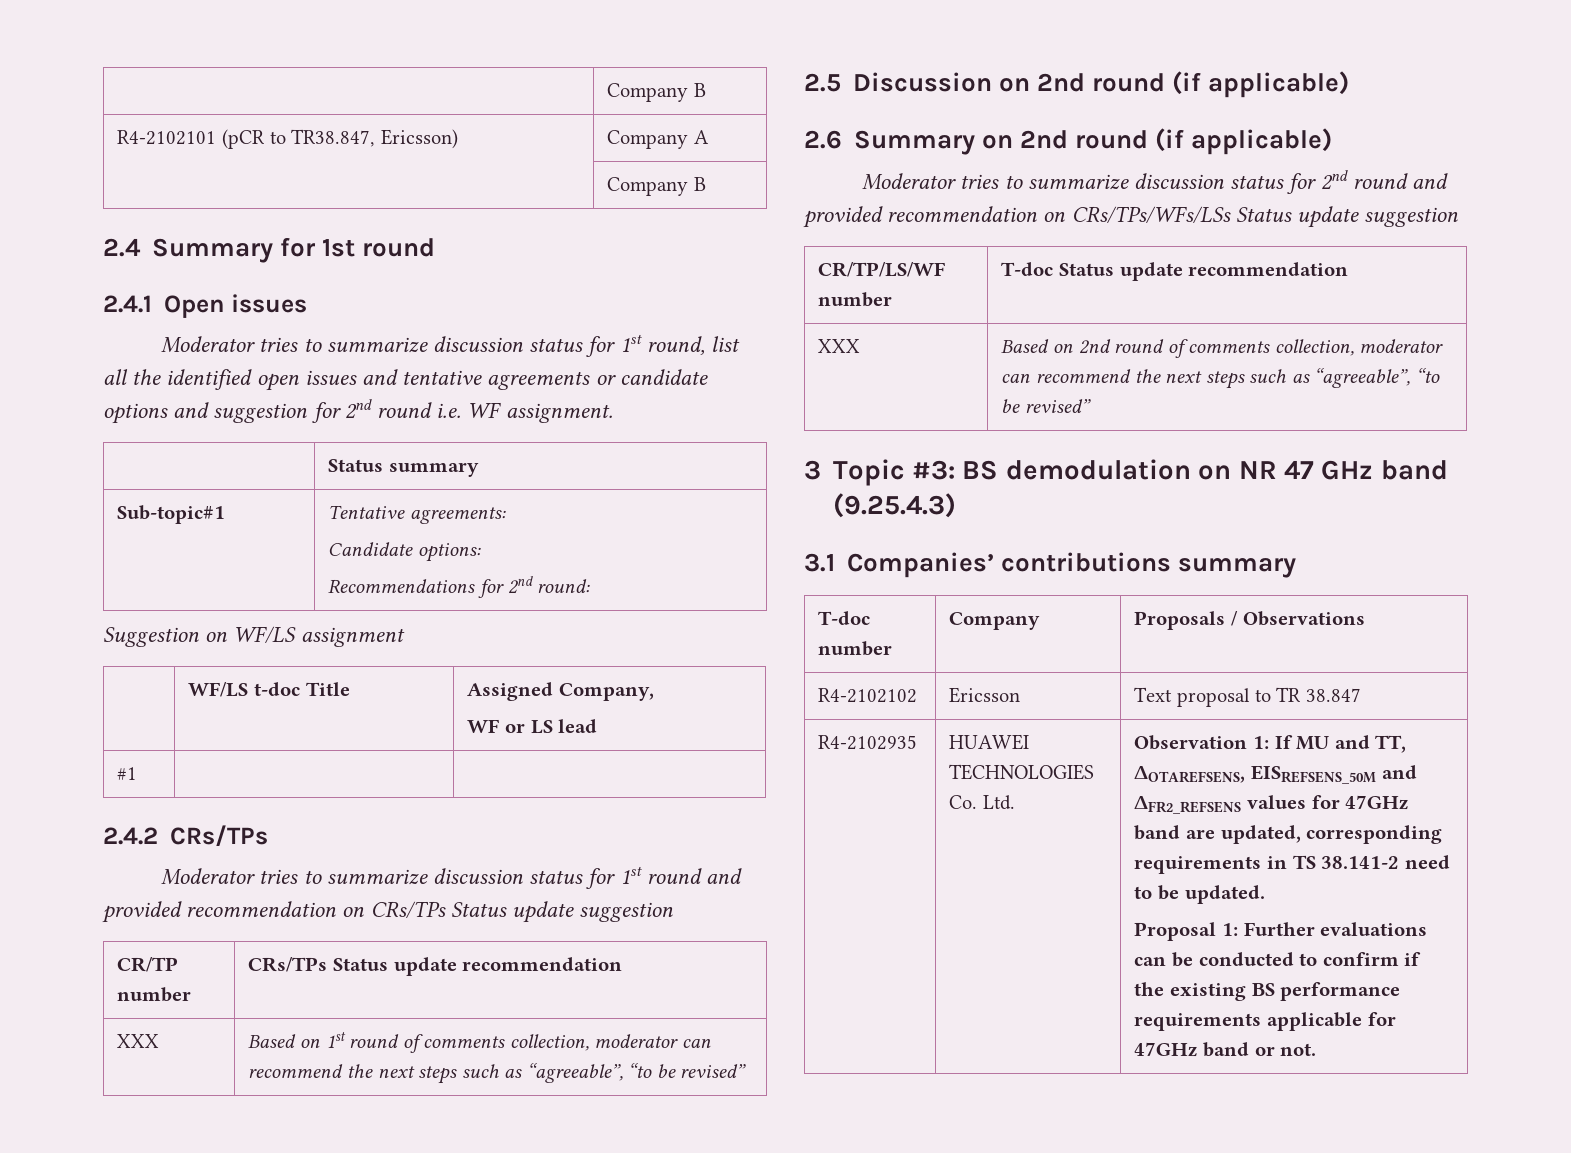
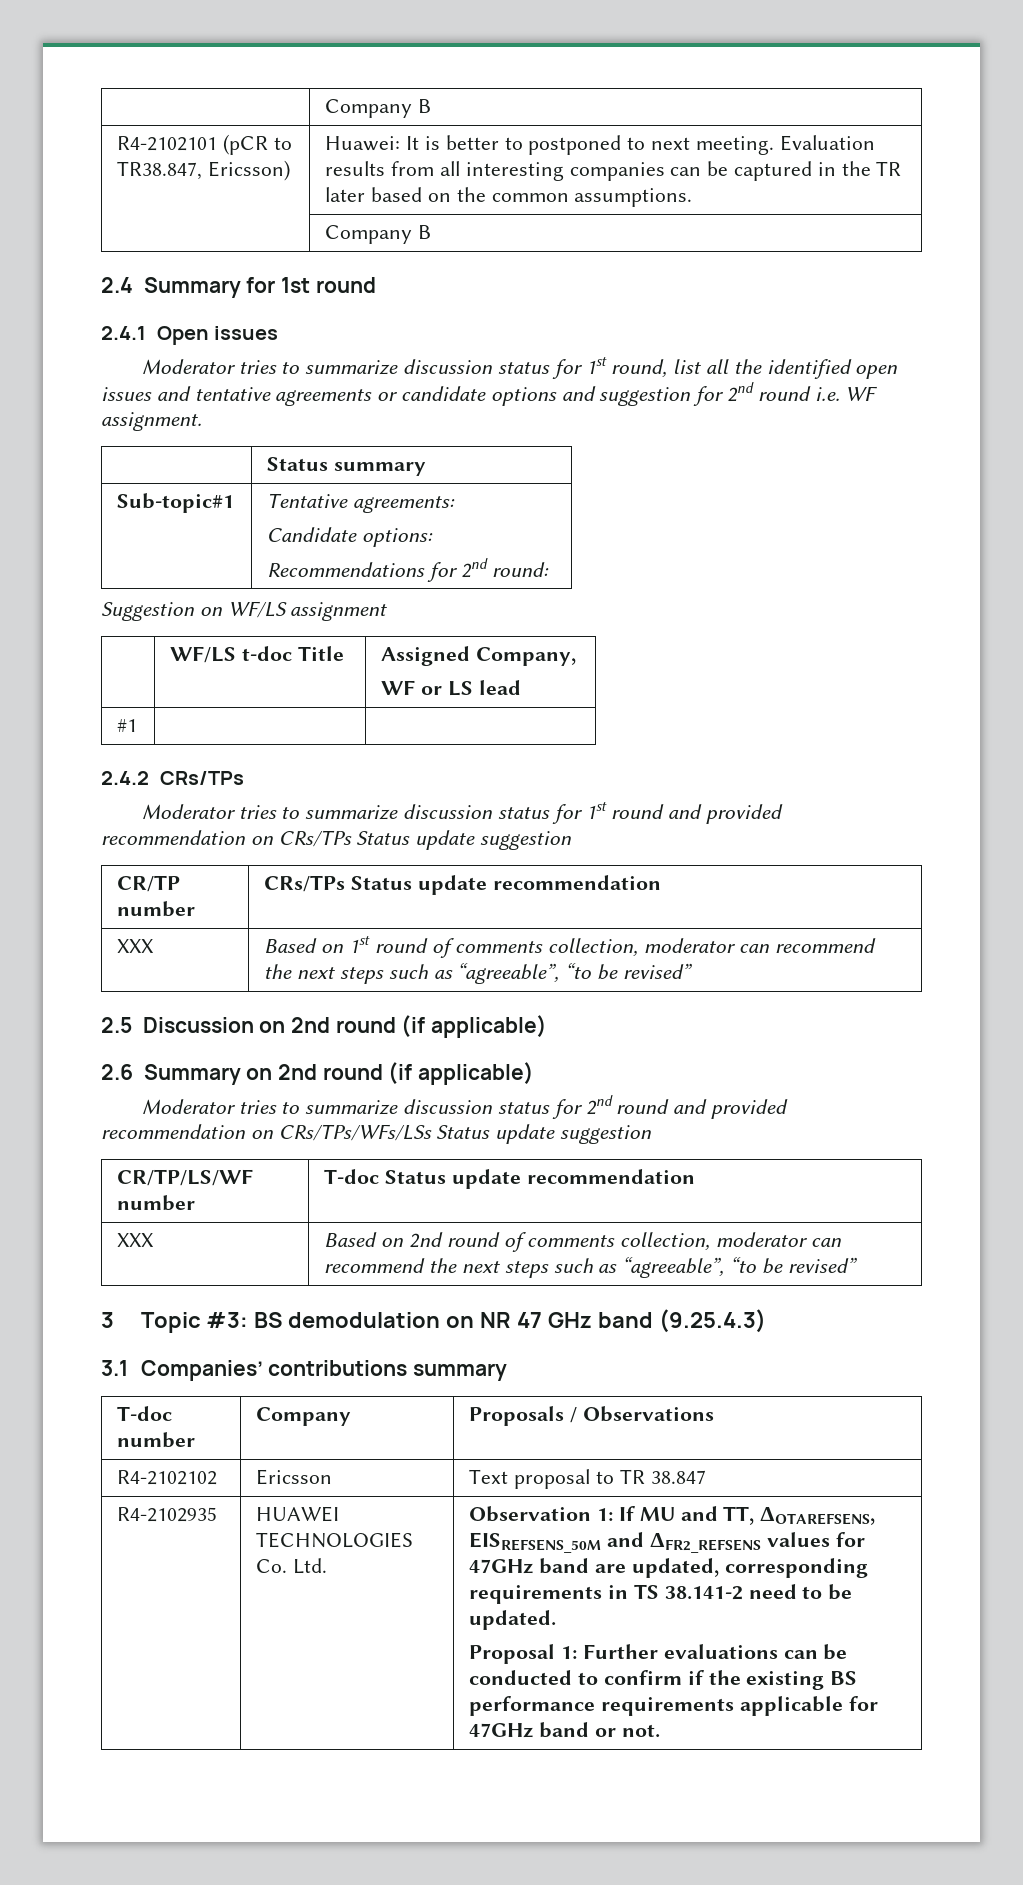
[607,130,709,149] Company A -> [325,135,875,155] [325,161,902,181] [325,187,693,207] Huawei: It is better to postponed to next meeting. Evaluation results from all interesting companies can be captured in the TR later based on the common assumptions.

